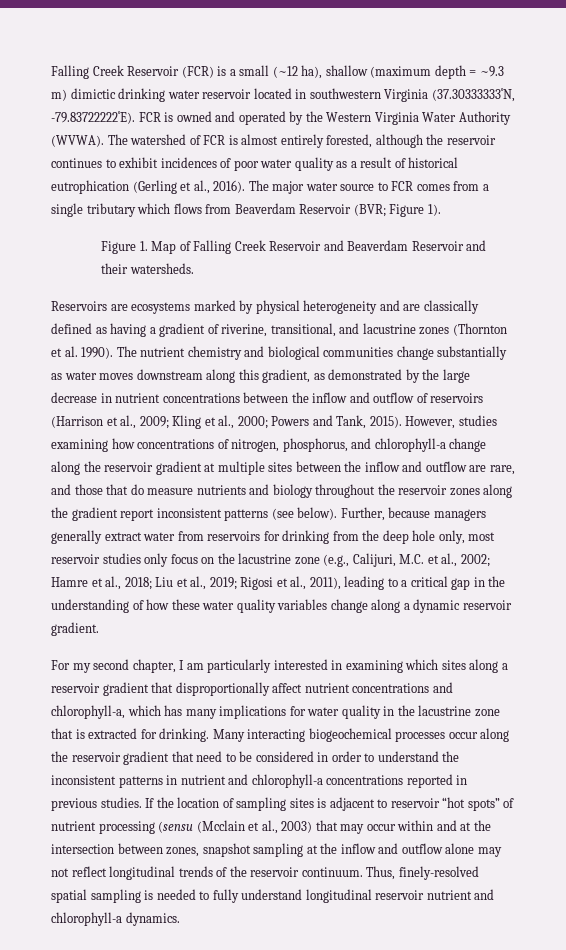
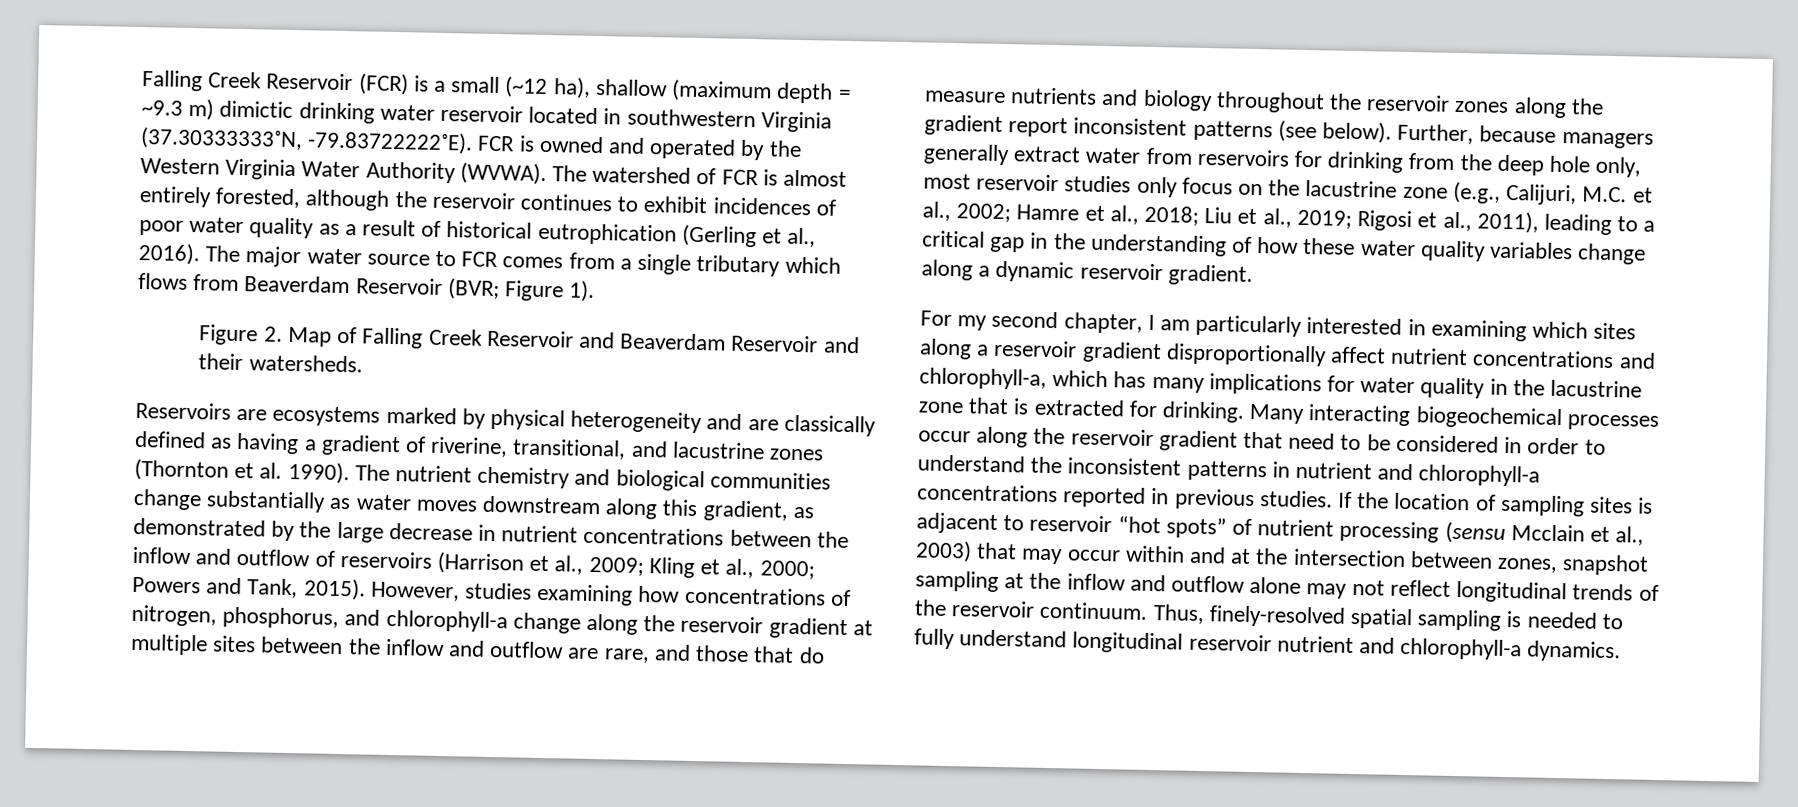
[139,241,148,251] 1. -> [263,326,283,342] 2.
[151,682,174,693] that -> (1162, 352) none
[196,820,245,833] (Mcclain -> [1510,524,1585,542] Mcclain

